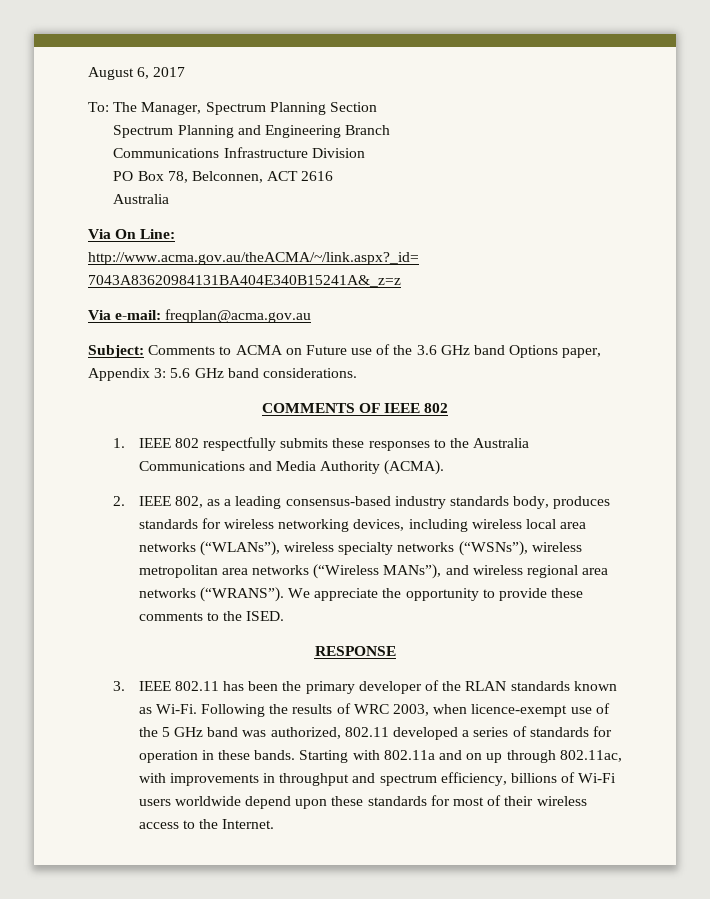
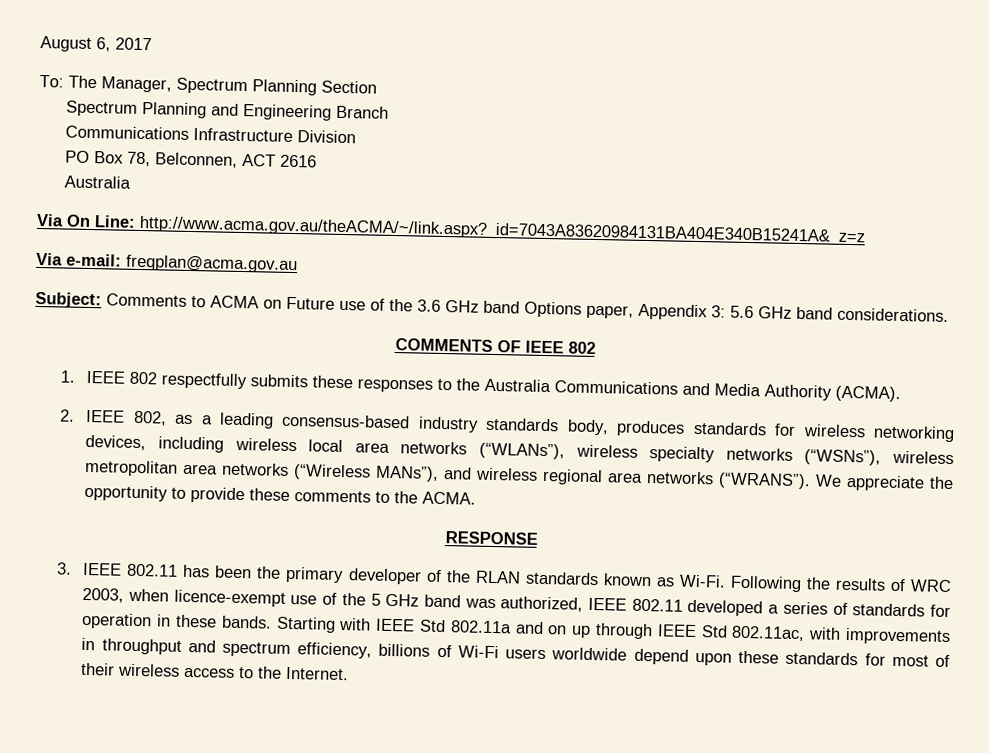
[246,611,285,621] ISED. -> [422,491,477,505] ACMA.
(341, 733) none -> [588,597,628,611] IEEE
(380, 755) none -> [375,618,446,633] IEEE Std
(556, 756) none -> [656,624,728,638] IEEE Std

